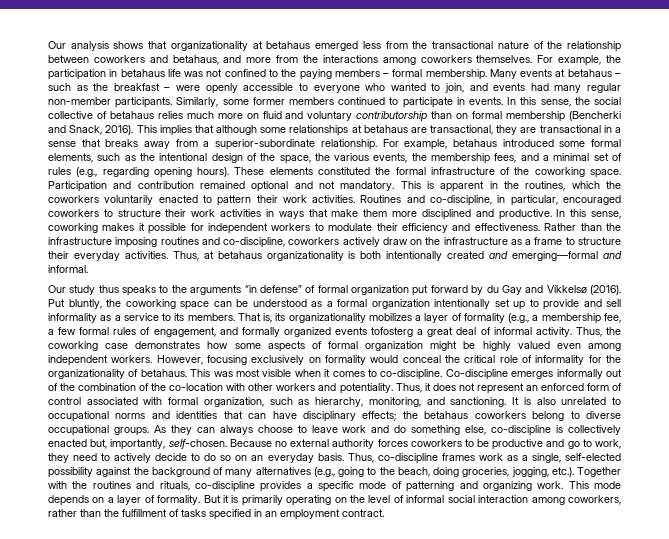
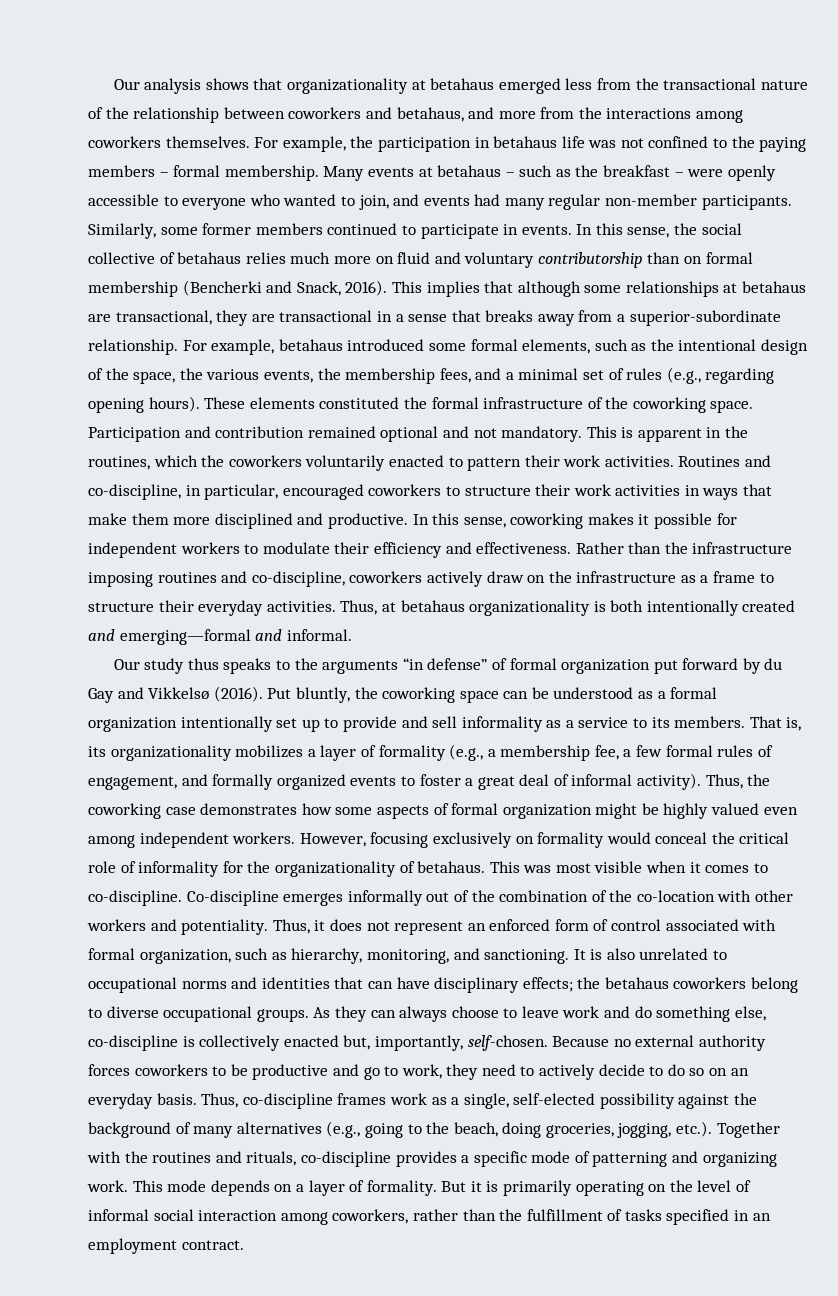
[371,327,414,337] tofosterg -> [400,774,461,786] to foster
[535,327,572,337] activity. -> [637,773,702,790] activity).

